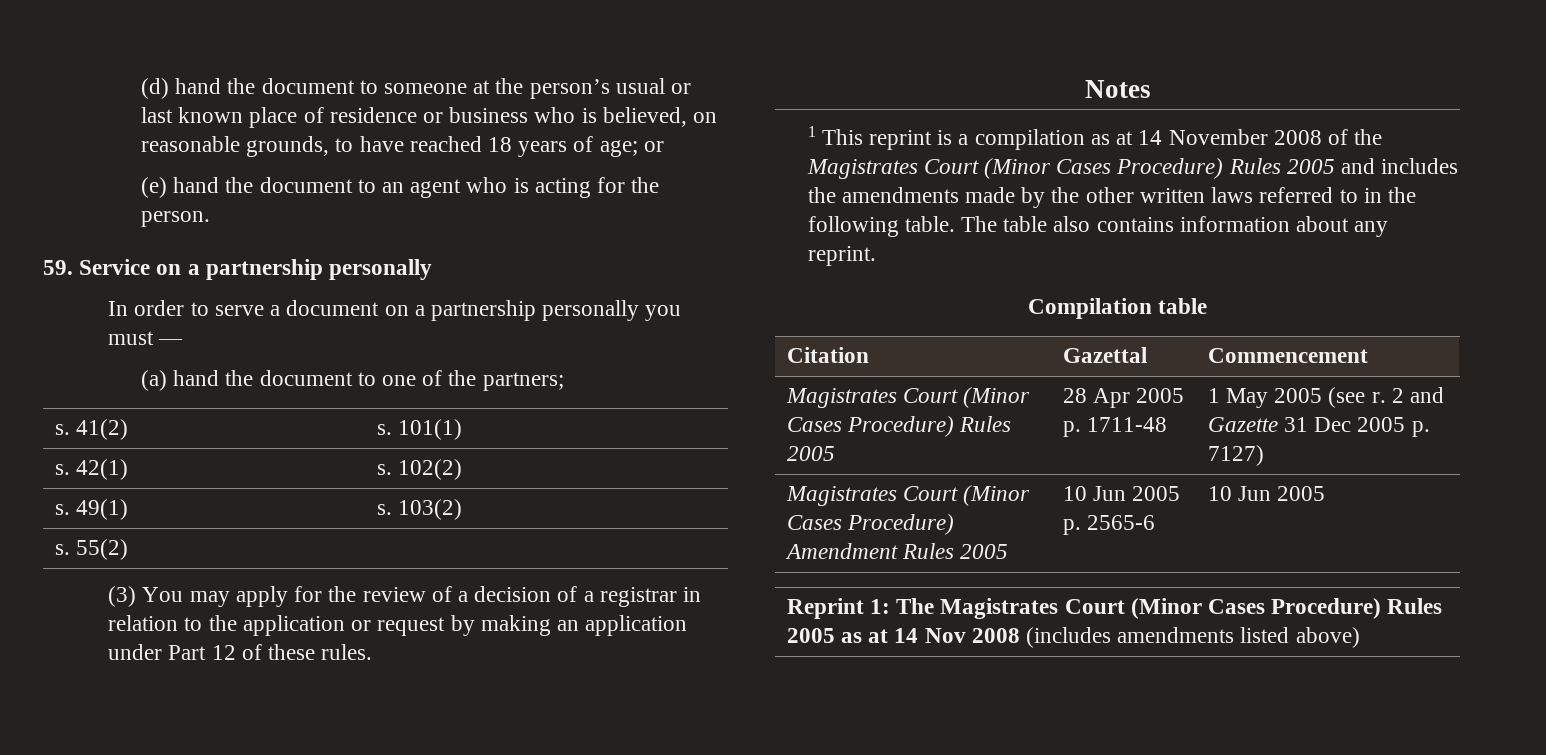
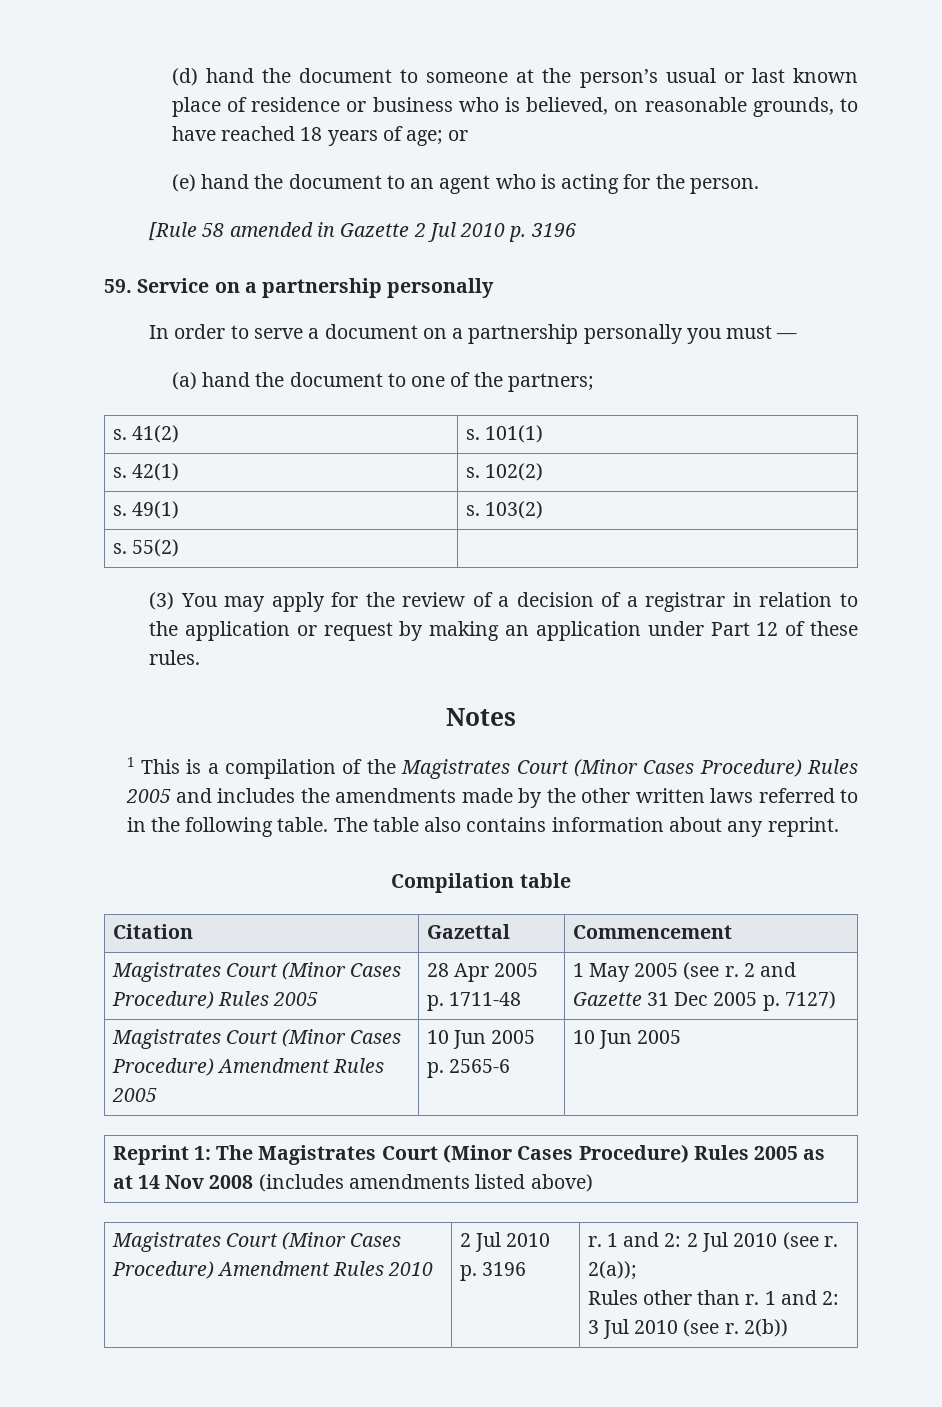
(210, 219) none -> [149,222,576,242] // [Rule 58 amended in Gazette 2 Jul 2010 p. 3196
[869,130,933,150] reprint -> (180, 766) none
[1090,129,1322,145] as at 14 November 2008 -> (337, 769) none
(1360, 637) none -> [111,1232,402,1252] [111,1261,434,1279] [459,1232,551,1252] [459,1262,526,1281] [587,1232,838,1252] [587,1261,637,1280] [587,1290,840,1305] [587,1319,788,1339] // Magistrates Court (Minor Cases Procedure) Amendment Rules 2010 | 2 Jul 2010 p. 3196 | r. 1 and 2: 2 Jul 2010 (see r. 2(a)); // Rules other than r. 1 and 2: 3 Jul 2010 (see r. 2(b))

